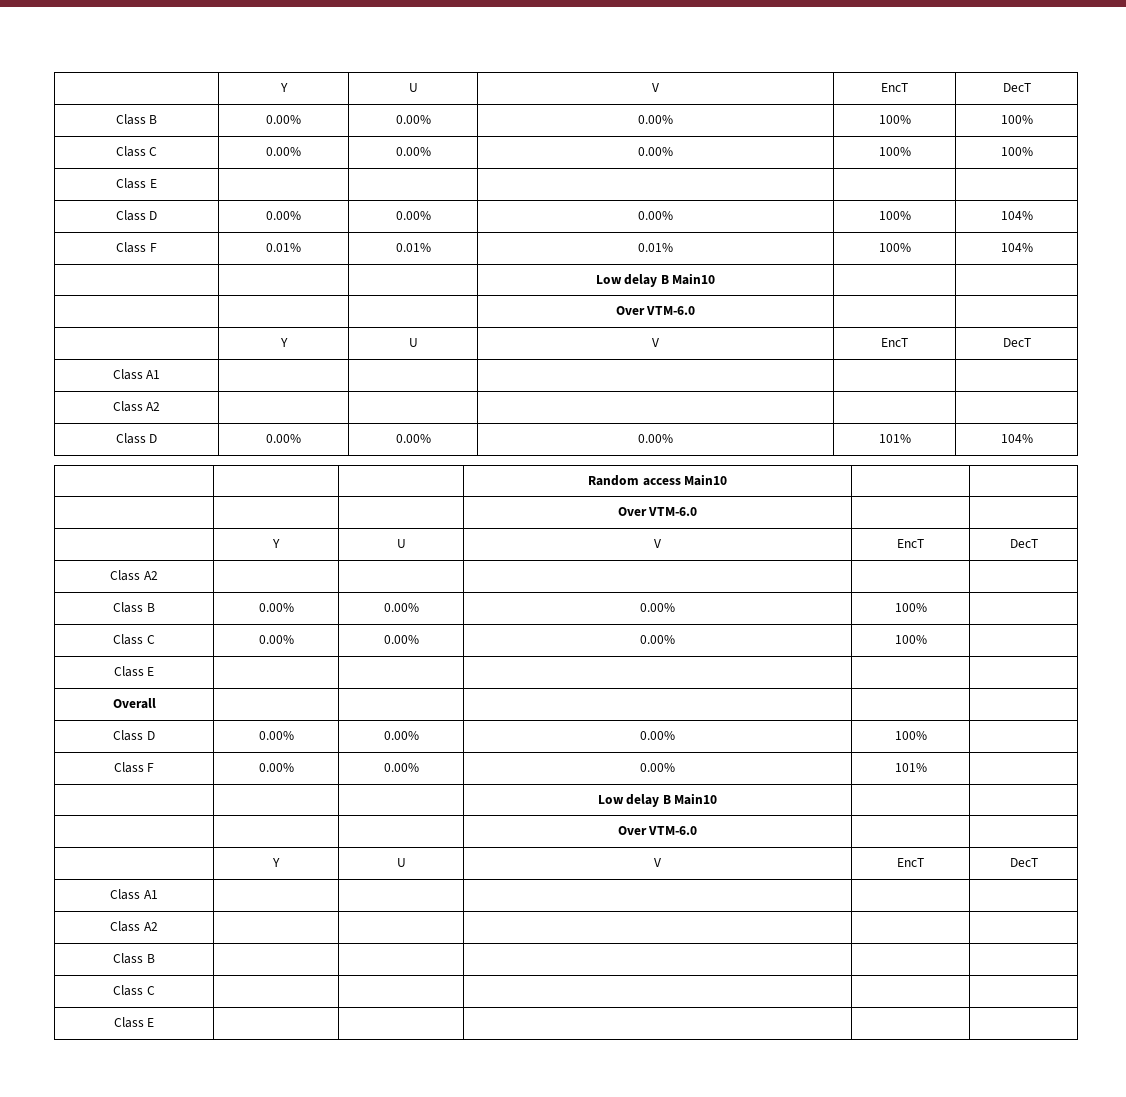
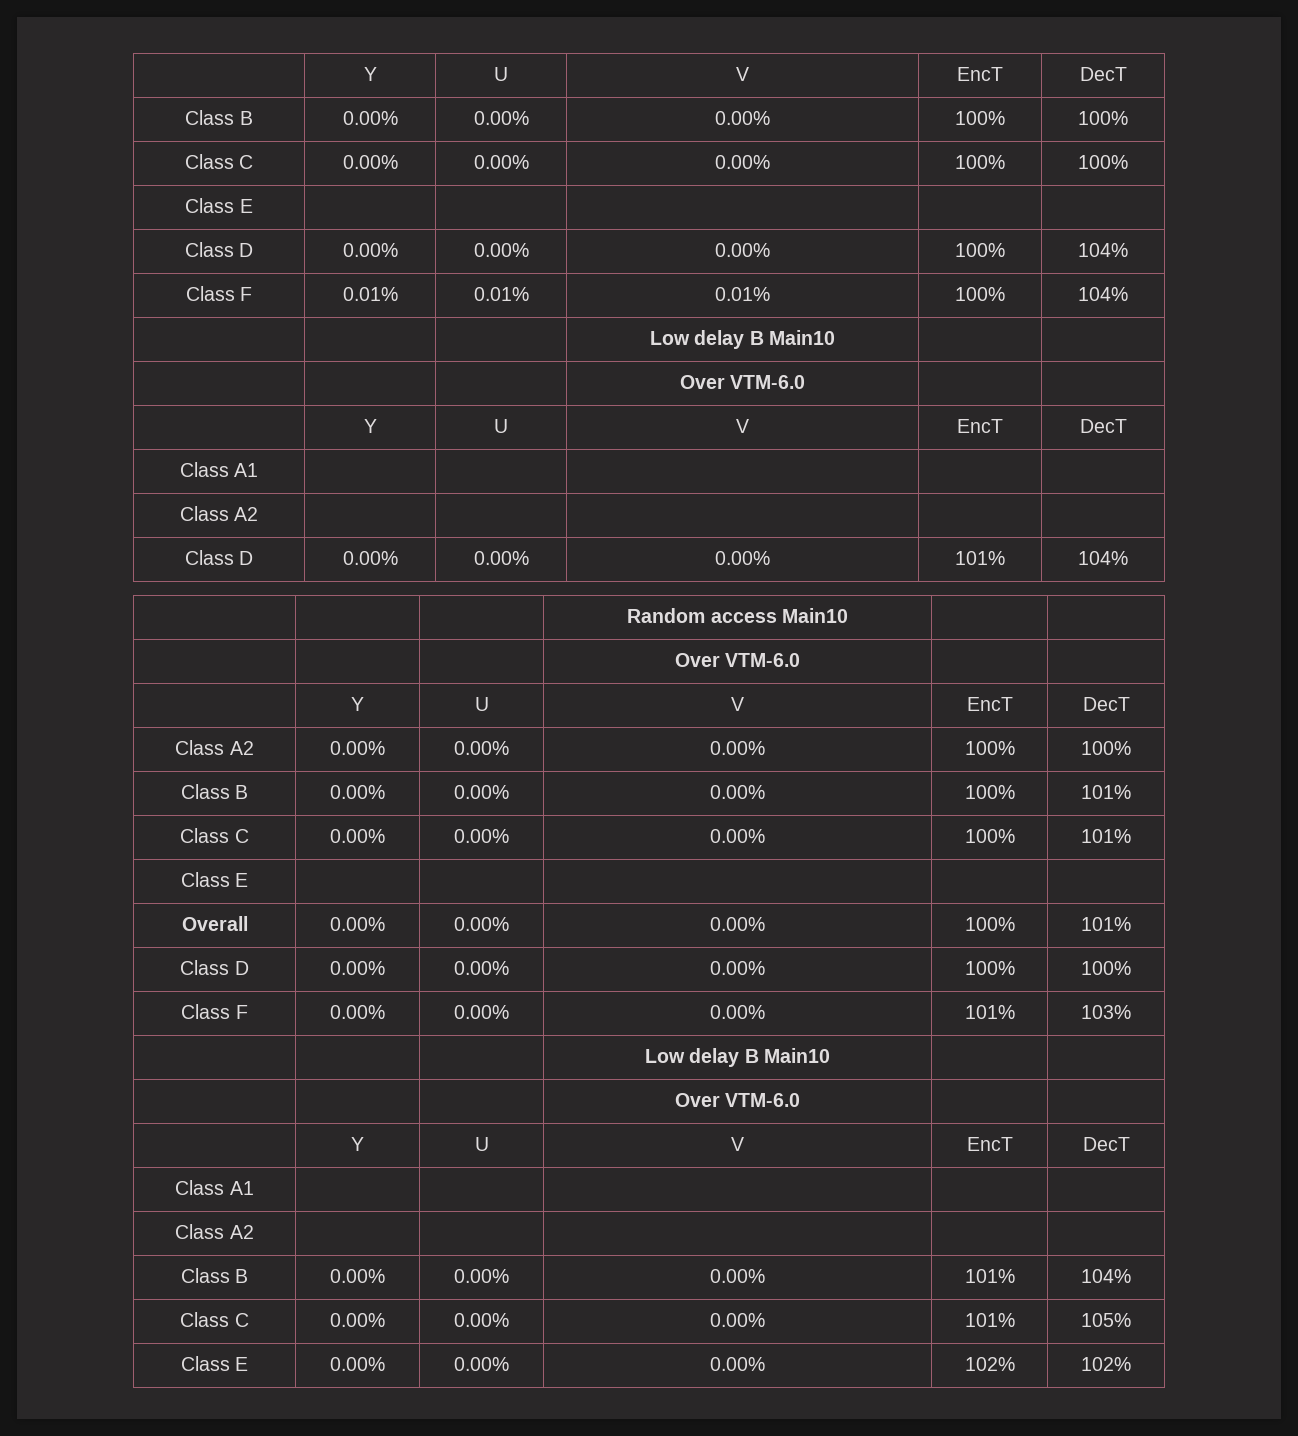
[113,602,155,613] [258,603,294,612] [383,603,419,612] [640,603,675,612] [894,603,927,612] [113,634,155,645] [258,635,294,644] [383,635,419,644] [640,635,675,644] [894,635,927,644] | | | | // Class B | 0.00% | 0.00% | 0.00% | 100% | // Class C | 0.00% | 0.00% | 0.00% | 100% | -> [330,741,385,755] [454,741,509,755] [710,741,765,755] [964,741,1015,755] [1081,741,1131,755] [180,784,249,799] [330,785,385,799] [454,785,509,799] [710,785,765,799] [964,785,1015,799] [1081,785,1131,799] [180,828,249,843] [330,829,385,843] [454,829,509,843] [710,829,765,843] [964,829,1015,843] [1081,829,1131,843] 0.00% | 0.00% | 0.00% | 100% | 100% // Class B | 0.00% | 0.00% | 0.00% | 100% | 101% // Class C | 0.00% | 0.00% | 0.00% | 100% | 101%
[113,730,155,741] [258,731,294,740] [383,731,419,740] [640,731,675,740] [894,731,927,740] | | | | // Class D | 0.00% | 0.00% | 0.00% | 100% | -> [330,917,385,931] [454,917,509,931] [710,917,765,931] [964,917,1015,931] [1081,917,1131,931] [180,960,249,975] [330,961,385,975] [454,961,509,975] [710,961,765,975] [964,961,1015,975] [1081,961,1131,975] 0.00% | 0.00% | 0.00% | 100% | 101% // Class D | 0.00% | 0.00% | 0.00% | 100% | 100%
(927, 767) none -> [1081,1005,1131,1019] 103%
[113,985,155,996] [113,1017,155,1028] | | | | // Class C | | | | | // Class E | | | | | -> [330,1269,385,1283] [454,1269,509,1283] [710,1269,765,1283] [964,1269,1015,1283] [1081,1269,1131,1283] [180,1312,249,1327] [330,1313,385,1327] [454,1313,509,1327] [710,1313,765,1327] [964,1313,1015,1327] [1081,1313,1131,1327] [180,1356,249,1371] [330,1357,385,1371] [454,1357,509,1371] [710,1357,765,1371] [964,1357,1015,1371] [1081,1357,1131,1371] 0.00% | 0.00% | 0.00% | 101% | 104% // Class C | 0.00% | 0.00% | 0.00% | 101% | 105% // Class E | 0.00% | 0.00% | 0.00% | 102% | 102%

